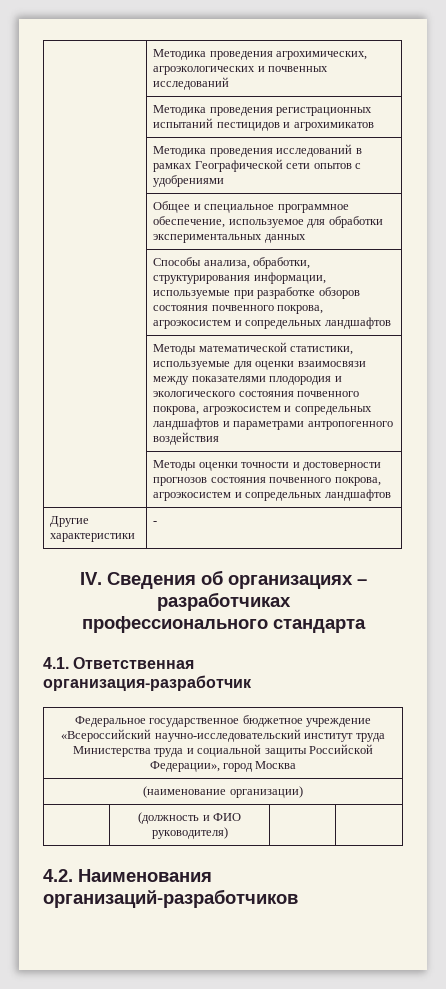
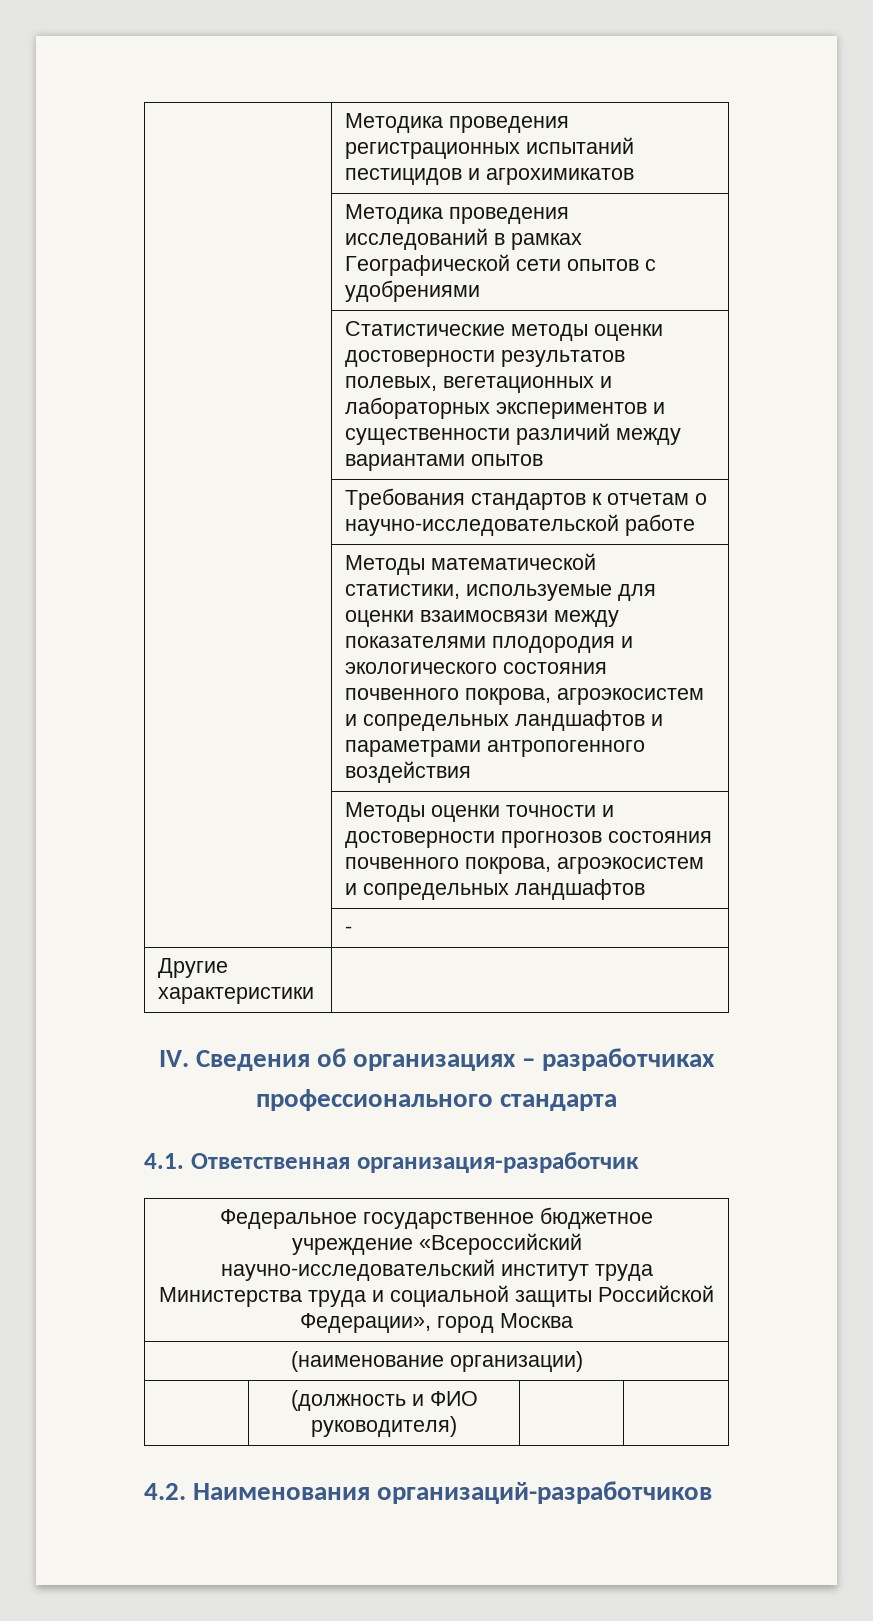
[153,49,368,60] [153,66,329,75] [153,77,230,90] | Методика проведения агрохимических, агроэкологических и почвенных исследований // -> (344, 123) none
[153,201,349,213] [153,216,383,228] [153,234,306,243] [153,257,311,269] [153,272,326,284] [153,287,360,299] [153,305,324,314] [153,317,391,329] Общее и специальное программное обеспечение, используемое для обработки экспериментальных данных // | Способы анализа, обработки, структурирования информации, используемые при разработке обзоров состояния почвенного покрова, агроэкосистем и сопредельных ландшафтов -> [344,321,663,341] [344,350,625,367] [344,376,612,393] [344,397,665,419] [344,423,681,445] [344,454,543,471] [344,488,707,510] [344,514,695,536] Статистические методы оценки достоверности результатов полевых, вегетационных и лабораторных экспериментов и существенности различий между вариантами опытов // | Требования стандартов к отчетам о научно-исследовательской работе
(391, 495) none -> [344,926,352,934] // | -
[153,521,158,524] - -> (314, 995) none

